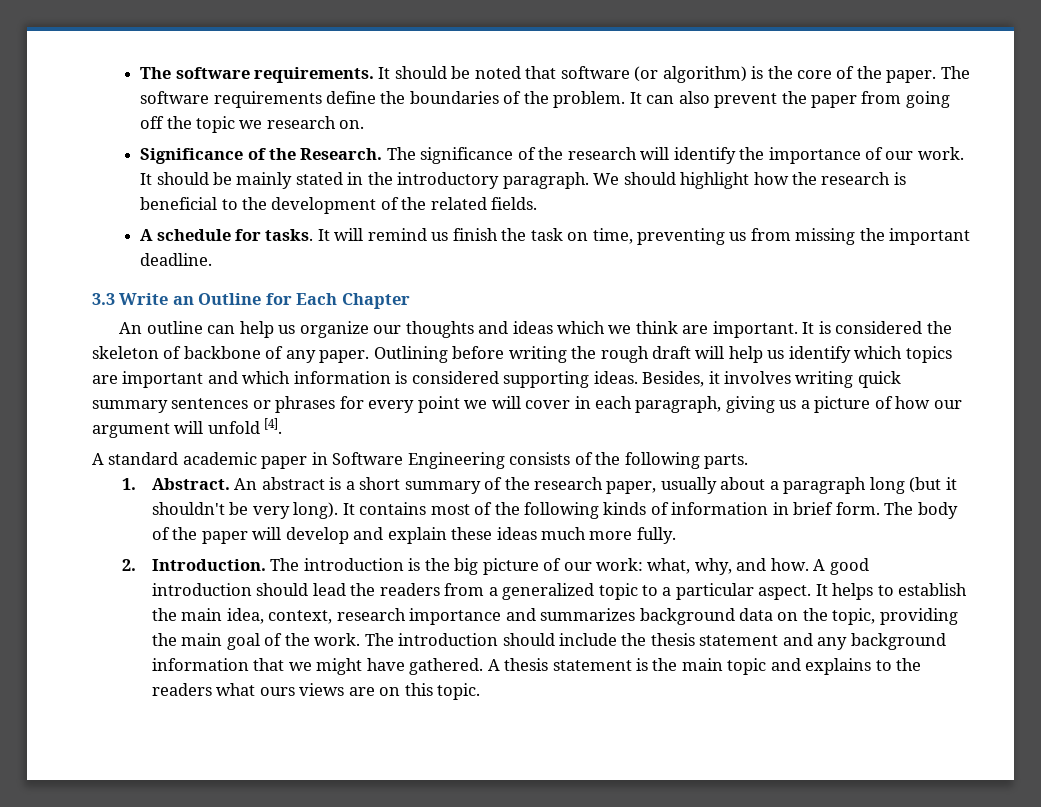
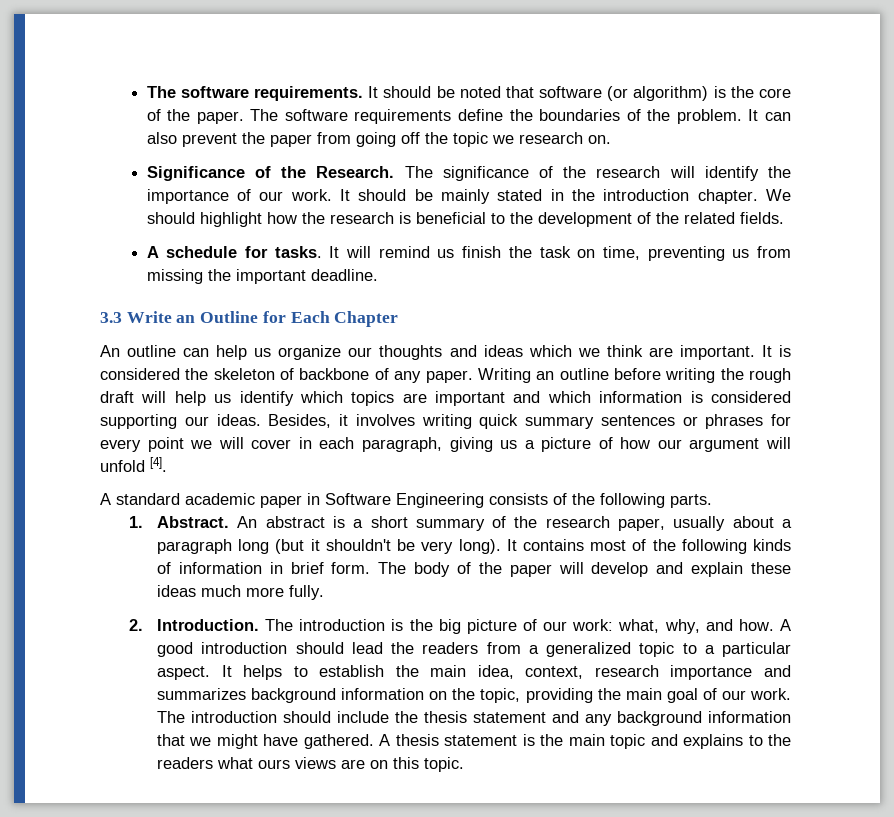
[397,172,589,189] introductory paragraph. -> [603,189,758,204] introduction chapter.
[373,346,448,363] Outlining -> [477,368,609,383] Writing an outline
(590, 379) none -> [184,416,209,426] our
[738,608,773,621] data -> [341,688,425,700] information
[284,633,310,646] the -> [721,690,746,700] our

